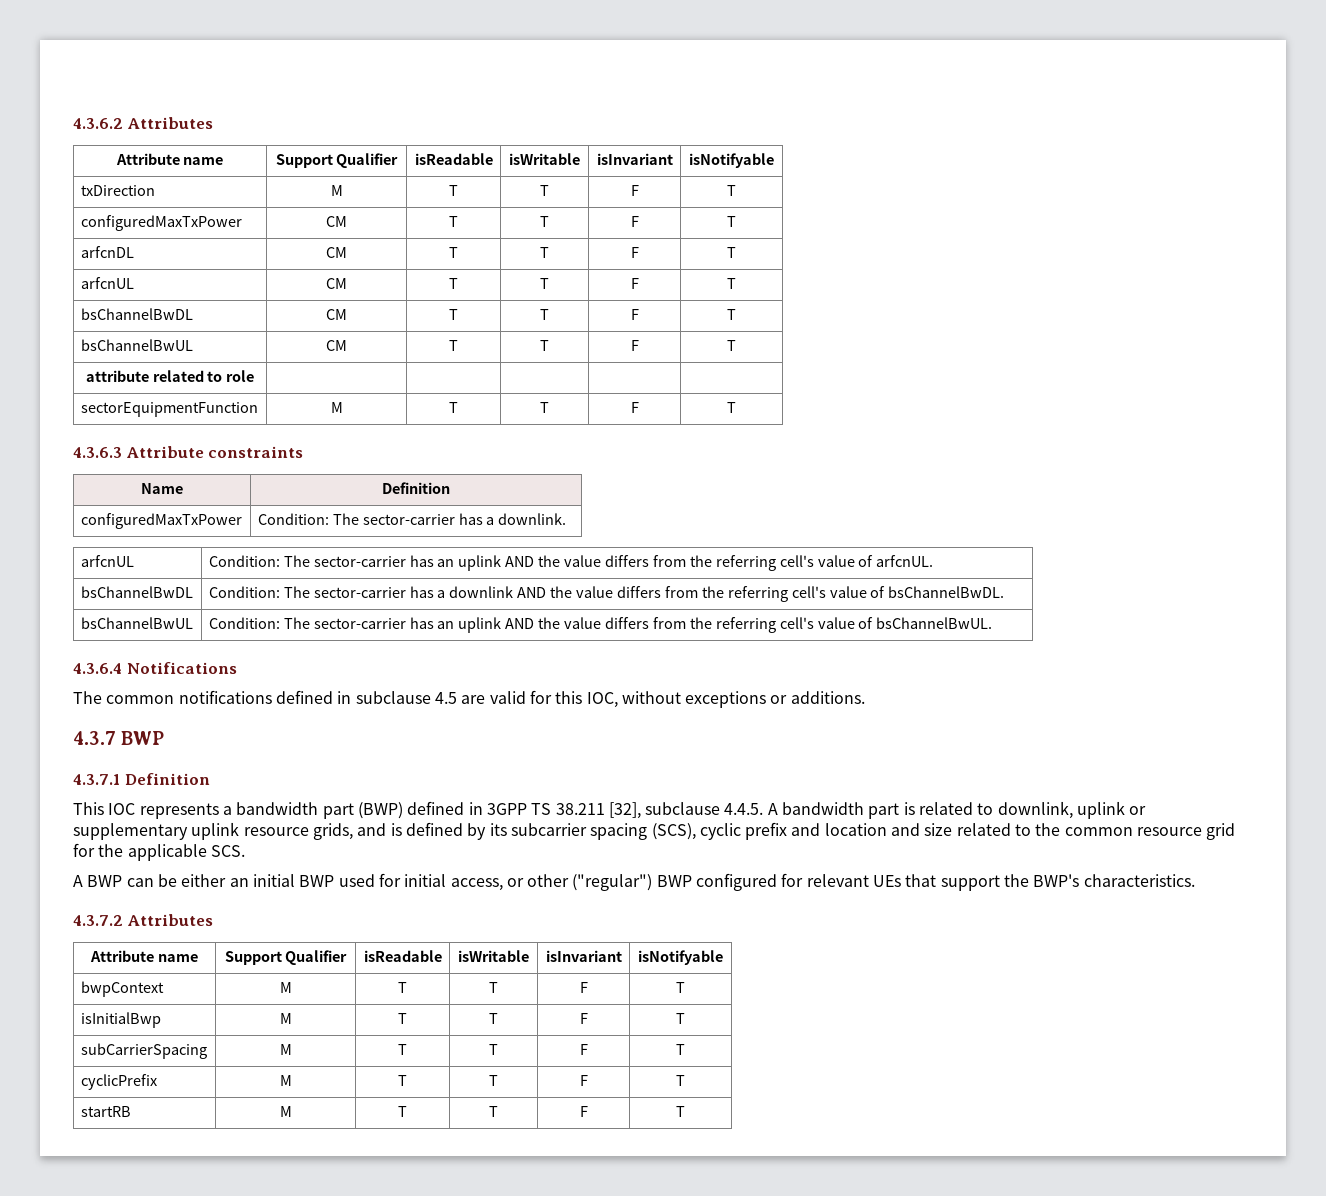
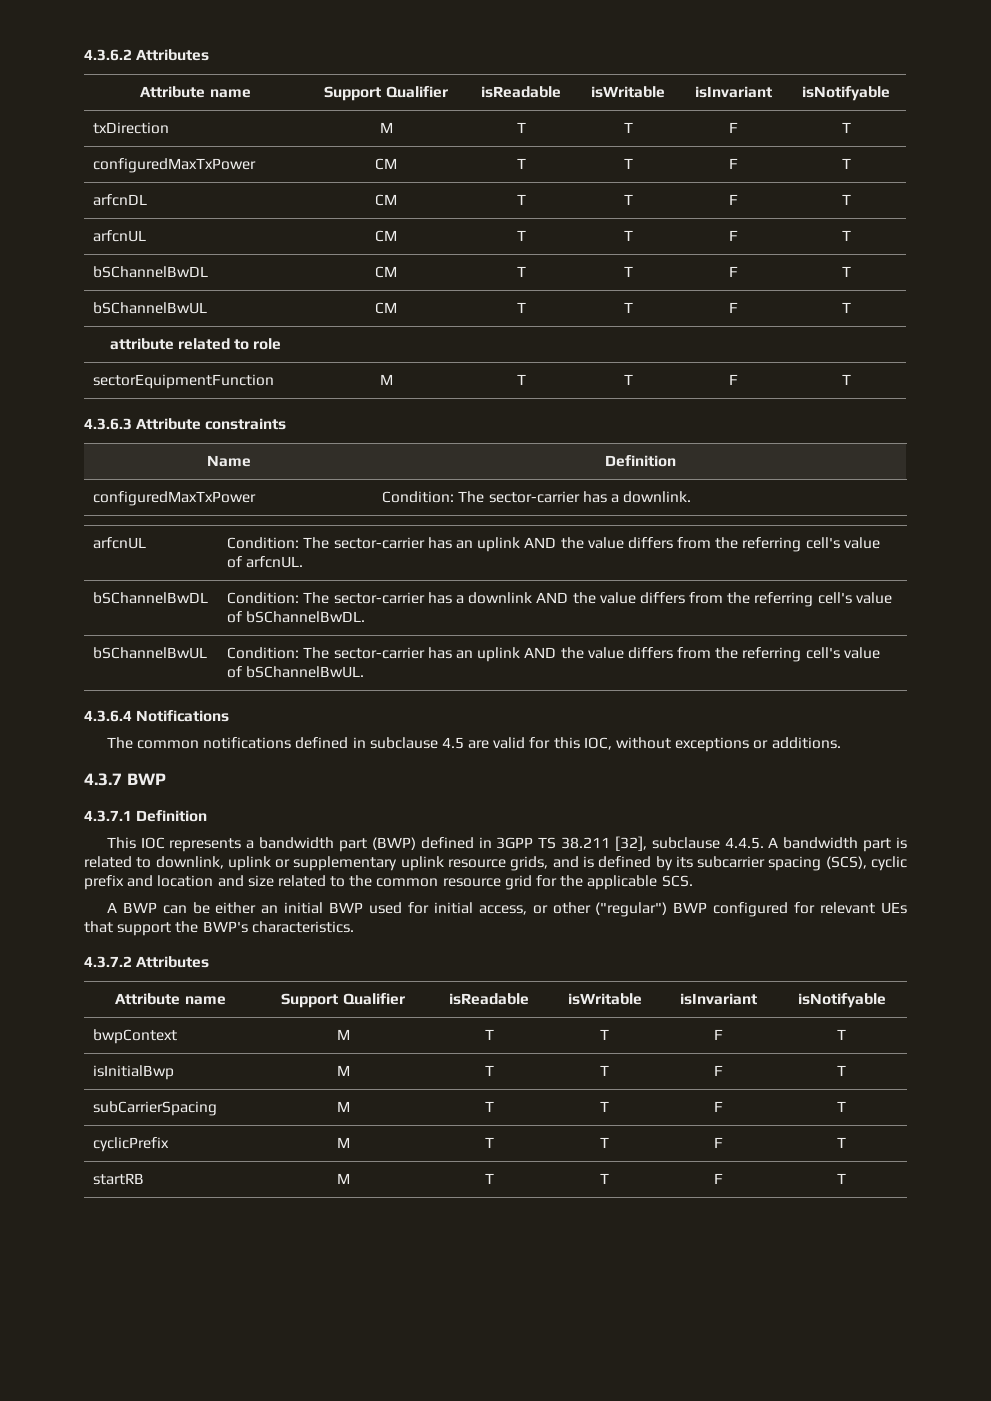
[80,308,193,320] [326,309,347,320] [449,309,458,320] [540,309,549,320] [630,309,639,320] [727,309,736,320] [80,339,193,351] bsChannelBwDL | CM | T | T | F | T // bsChannelBwUL -> [93,266,209,278] [375,266,397,278] [516,266,526,277] [623,266,633,277] [728,266,738,277] [841,266,851,277] [93,302,208,314] bSChannelBwDL | CM | T | T | F | T // bSChannelBwUL
[80,586,193,598] bsChannelBwDL -> [93,592,209,604] bSChannelBwDL
[888,586,1005,598] [80,617,193,629] bsChannelBwDL. // bsChannelBwUL -> [246,611,366,623] [93,647,208,659] bSChannelBwDL. // bSChannelBwUL
[876,617,993,629] bsChannelBwUL. -> [246,666,365,678] bSChannelBwUL.

